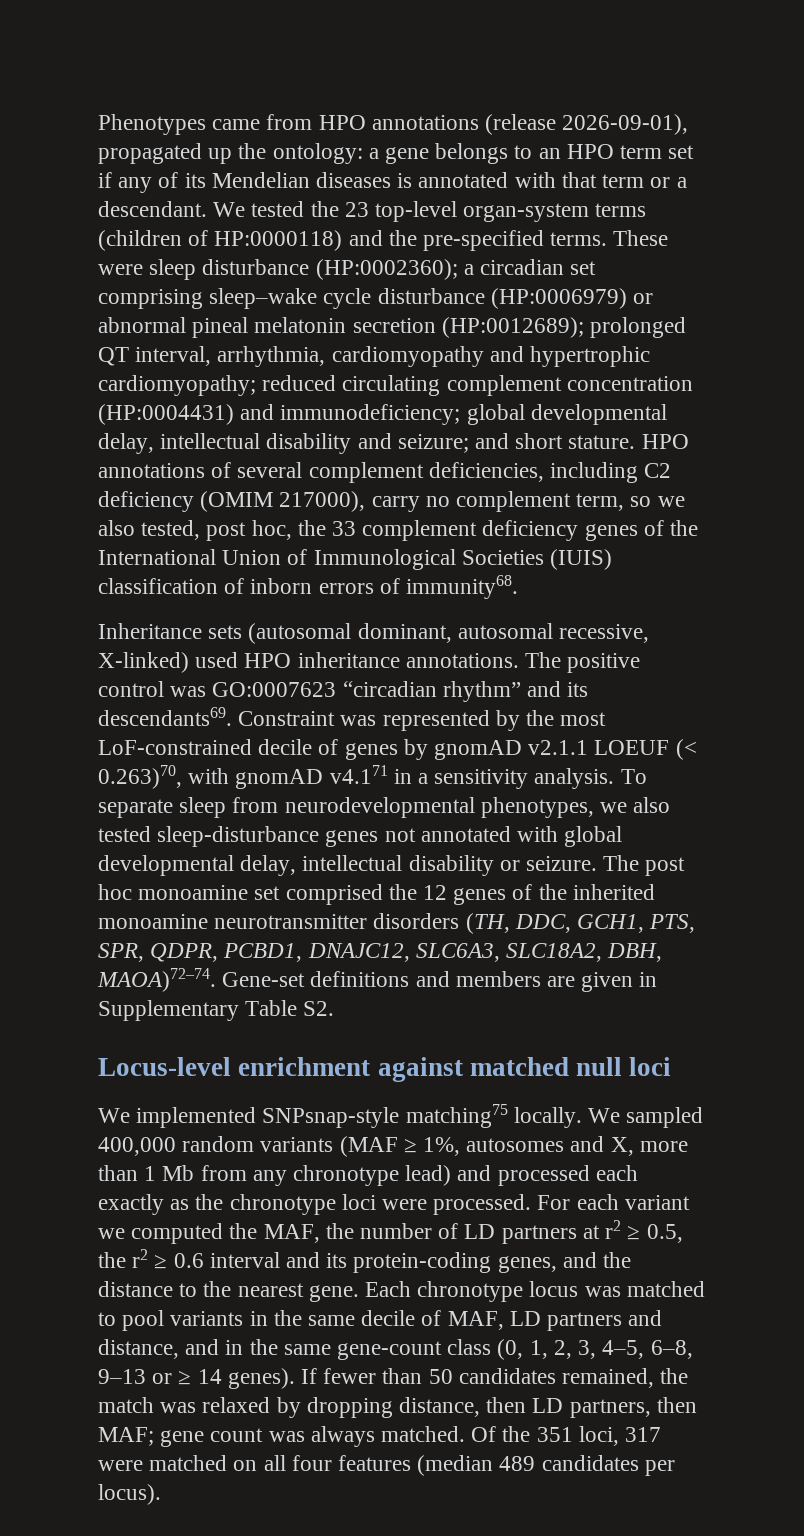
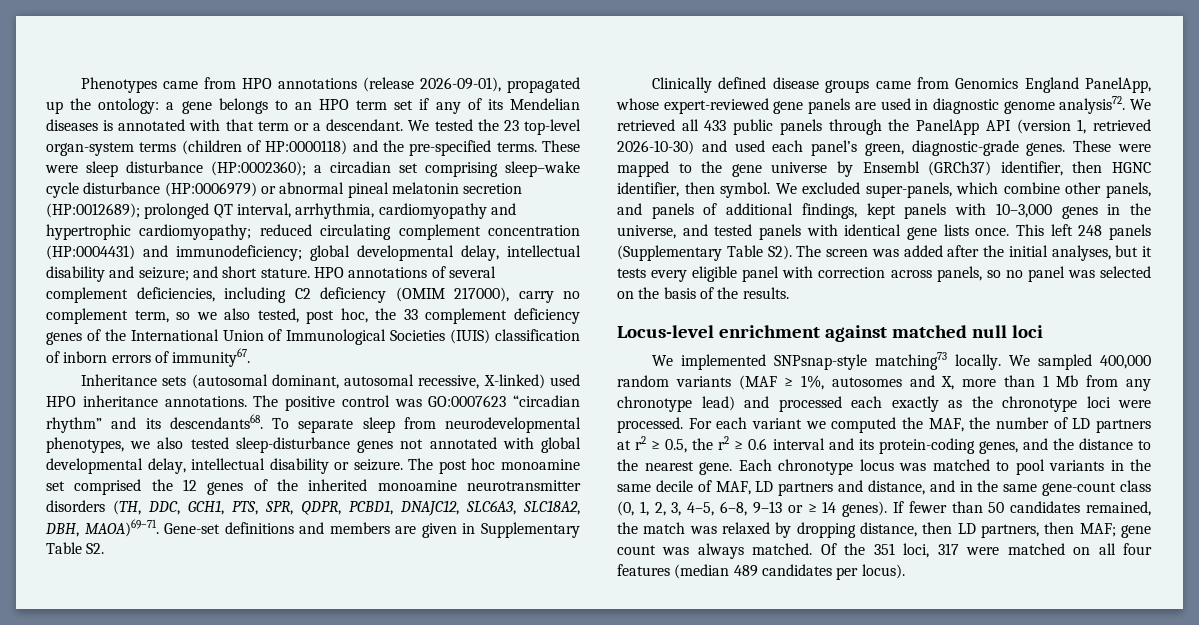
[406,575,519,599] immunity68. -> [172,348,251,367] immunity67.
[98,707,607,731] [98,739,697,760] [98,765,615,789] descendants69. Constraint was represented by the most LoF-constrained decile of genes by gnomAD v2.1.1 LOEUF (< 0.263)70, with gnomAD v4.171 in a sensitivity analysis. -> [169,414,263,429] descendants68.
[97,968,216,992] MAOA)72–74. -> [84,519,159,537] MAOA)69–71.
(335, 1008) none -> [652,77,1151,93] [616,96,1151,114] [617,119,1151,135] [617,140,1151,156] [617,161,1151,177] [617,182,1151,198] [617,203,1151,219] [617,224,1151,240] [617,245,1152,261] [617,266,1151,282] [617,287,789,299] // Clinically defined disease groups came from Genomics England PanelApp, whose expert-reviewed gene panels are used in diagnostic genome analysis72. We retrieved all 433 public panels through the PanelApp API (version 1, retrieved 2026-10-30) and used each panel’s green, diagnostic-grade genes. These were mapped to the gene universe by Ensembl (GRCh37) identifier, then HGNC identifier, then symbol. We excluded super-panels, which combine other panels, and panels of additional findings, kept panels with 10–3,000 genes in the universe, and tested panels with identical gene lists once. This left 248 panels (Supplementary Table S2). The screen was added after the initial analyses, but it tests every eligible panel with correction across panels, so no panel was selected on the basis of the results.
[405,1104,508,1128] matching75 -> [875,352,948,370] matching73

